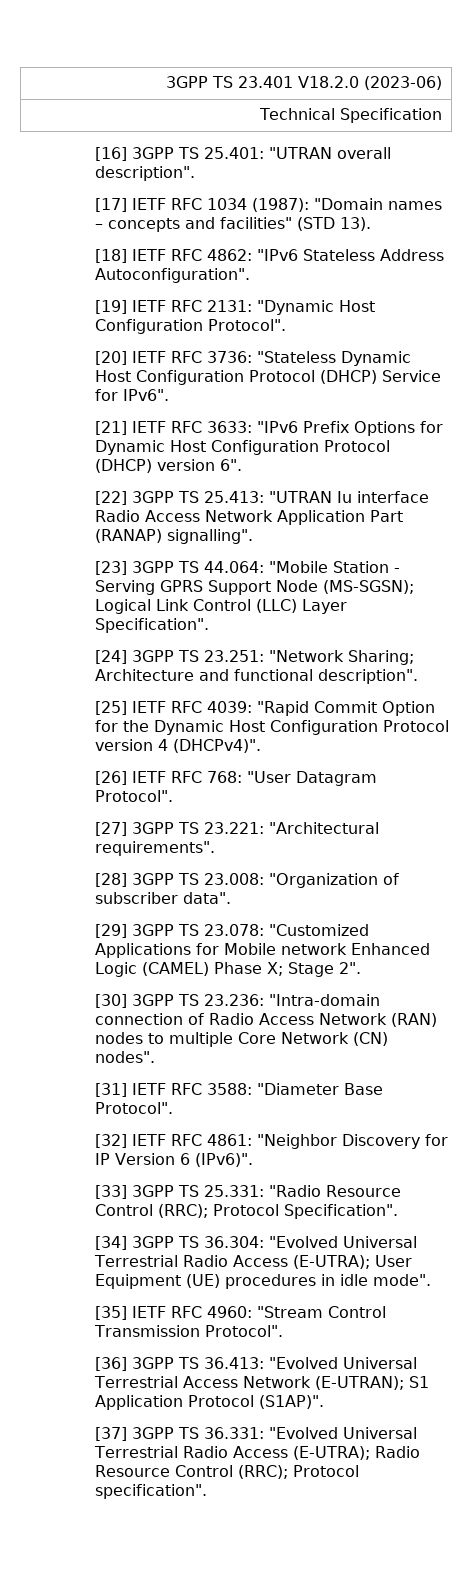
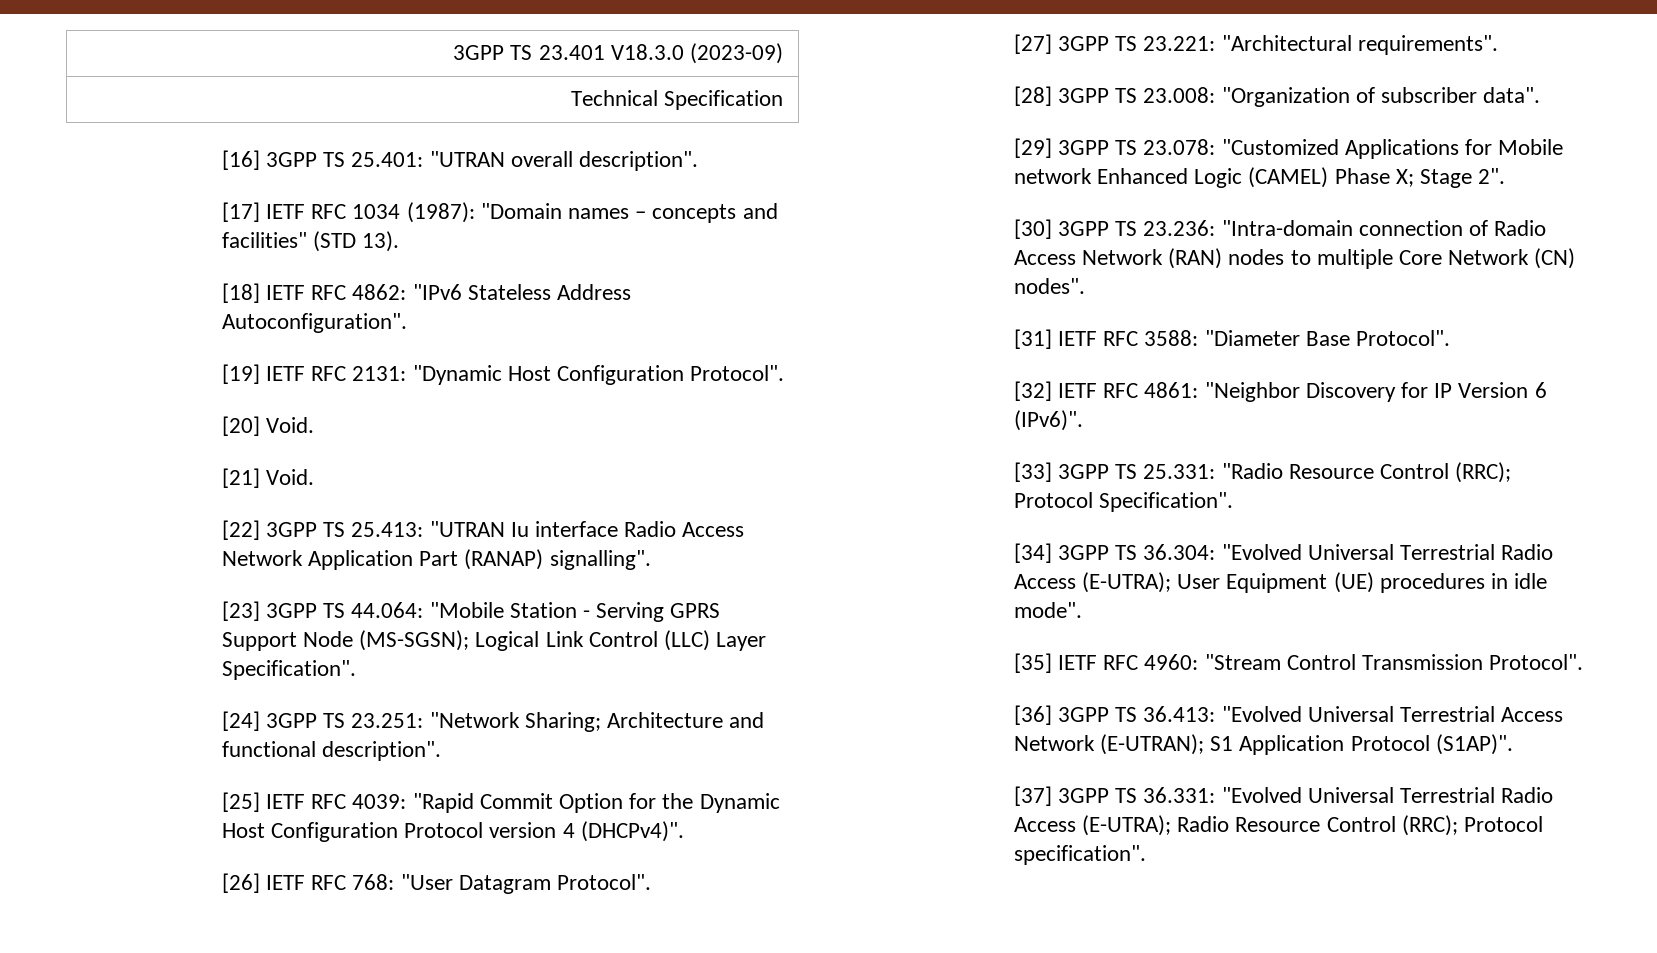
[298,76,443,90] V18.2.0 (2023-06) -> [610,43,784,64] V18.3.0 (2023-09)
[132,351,412,366] [95,370,442,385] [95,389,170,401] [95,421,444,436] [95,440,391,455] [95,459,243,473] IETF RFC 3736: "Stateless Dynamic Host Configuration Protocol (DHCP) Service for IPv6". // [21] IETF RFC 3633: "IPv6 Prefix Options for Dynamic Host Configuration Protocol (DHCP) version 6". -> [265,417,314,433] [221,468,314,488] Void. // [21] Void.

